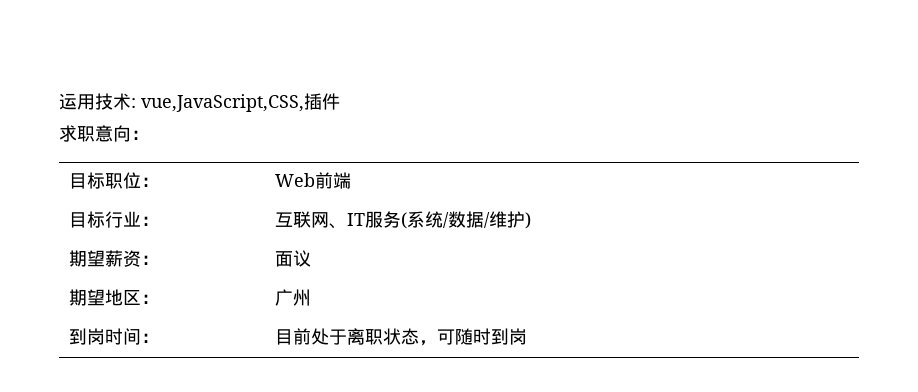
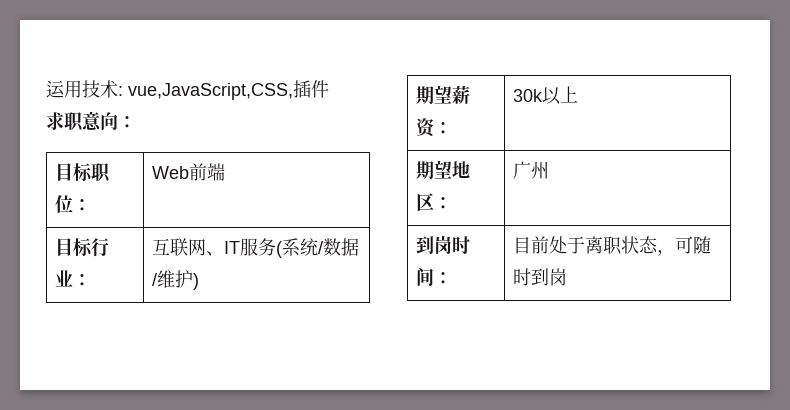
[274,250,311,267] 面议 -> [513,86,579,105] 30k以上

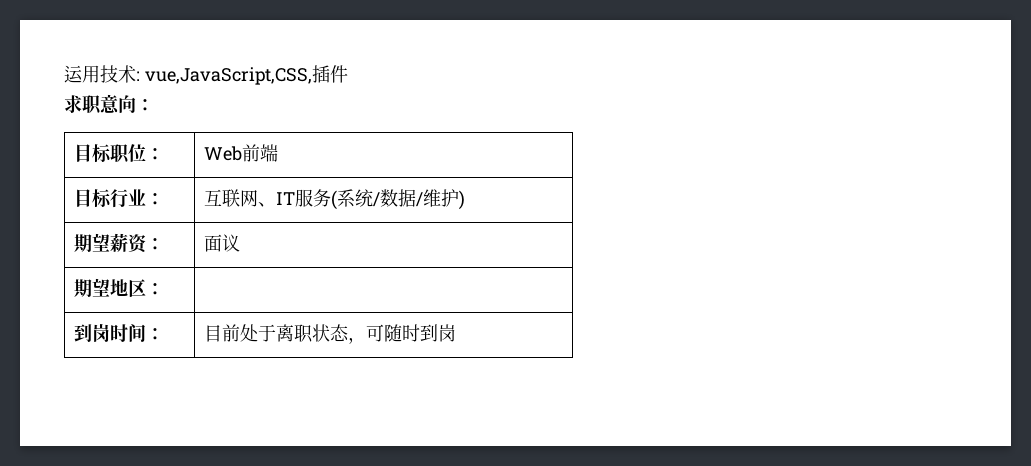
[513,86,579,105] 30k以上 -> [204,234,241,252] 面议
[513,161,550,179] 广州 -> (165, 289) none

